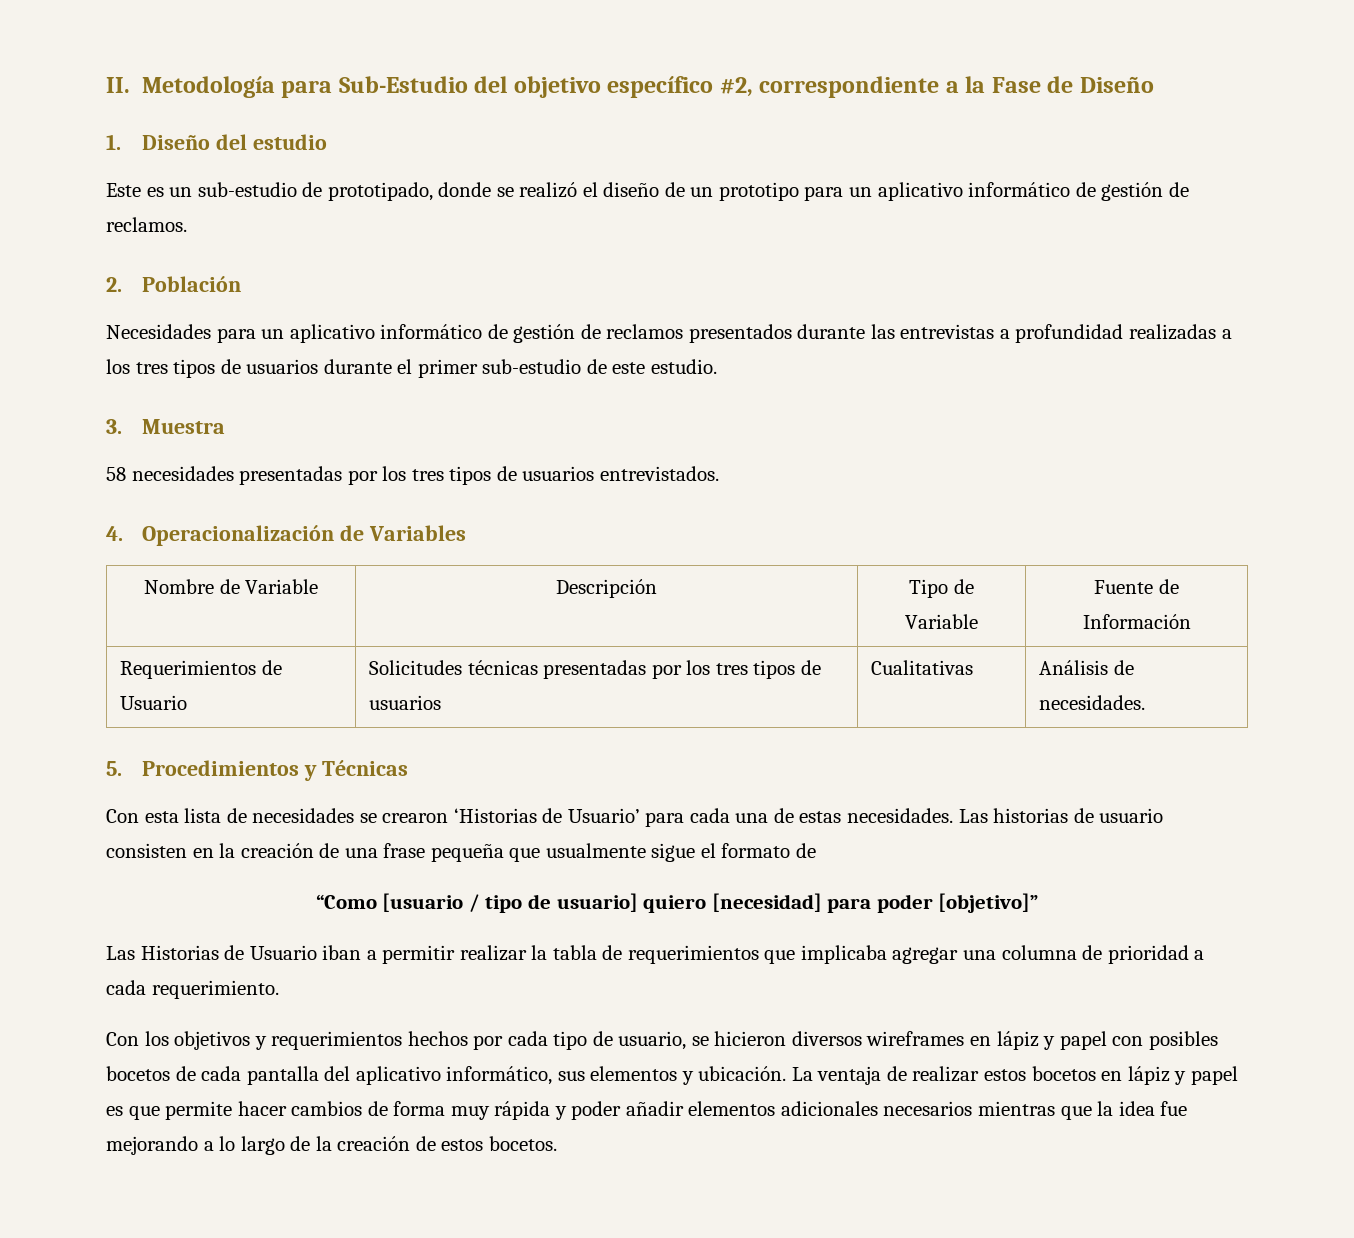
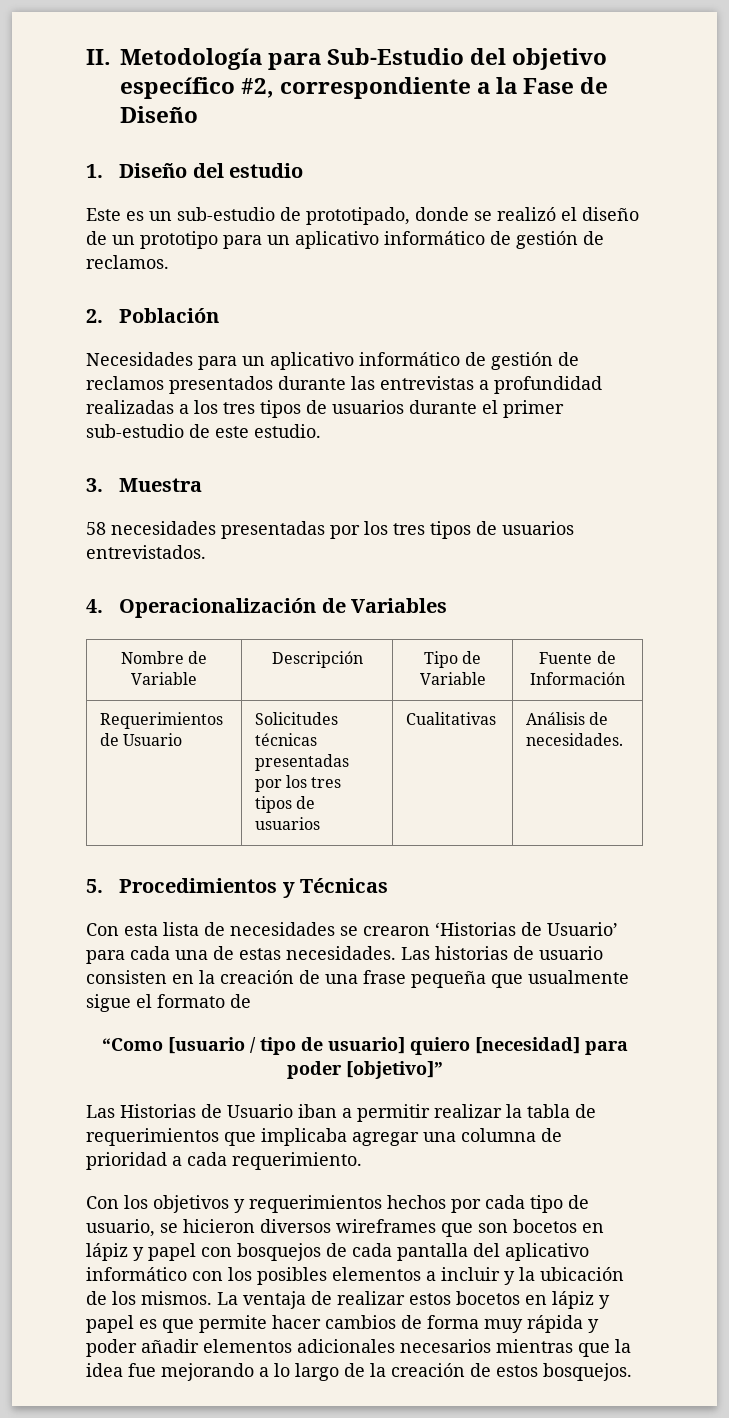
(965, 1038) none -> [441,1219,577,1237] que son bocetos
[1148,1031,1218,1050] [106,1066,170,1081] posibles bocetos -> [237,1243,321,1261] bosquejos
[446,1066,787,1085] informático, sus elementos y ubicación. -> [86,1267,624,1285] [86,1291,212,1305] informático con los posibles elementos a incluir y la ubicación de los mismos.
[488,1136,557,1151] bocetos. -> [543,1363,632,1381] bosquejos.

